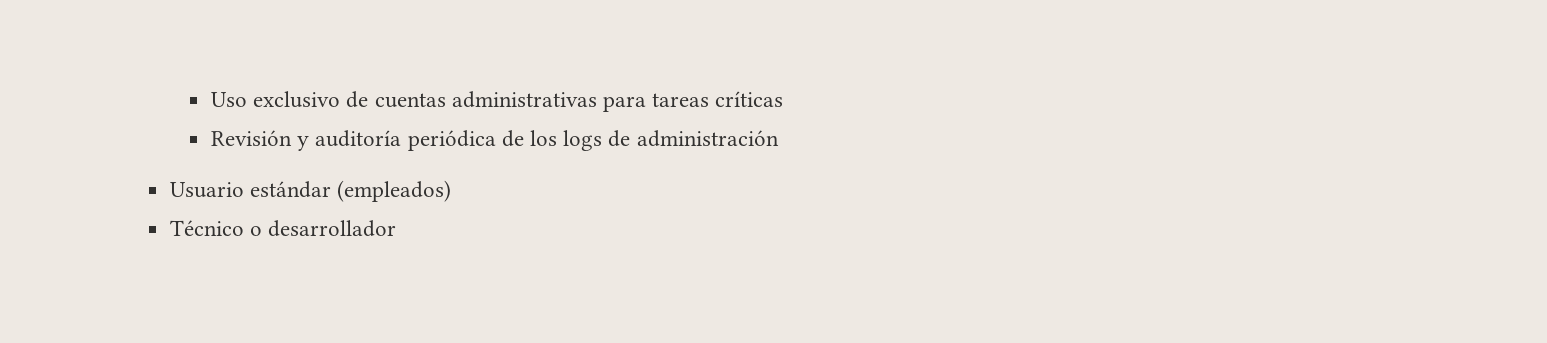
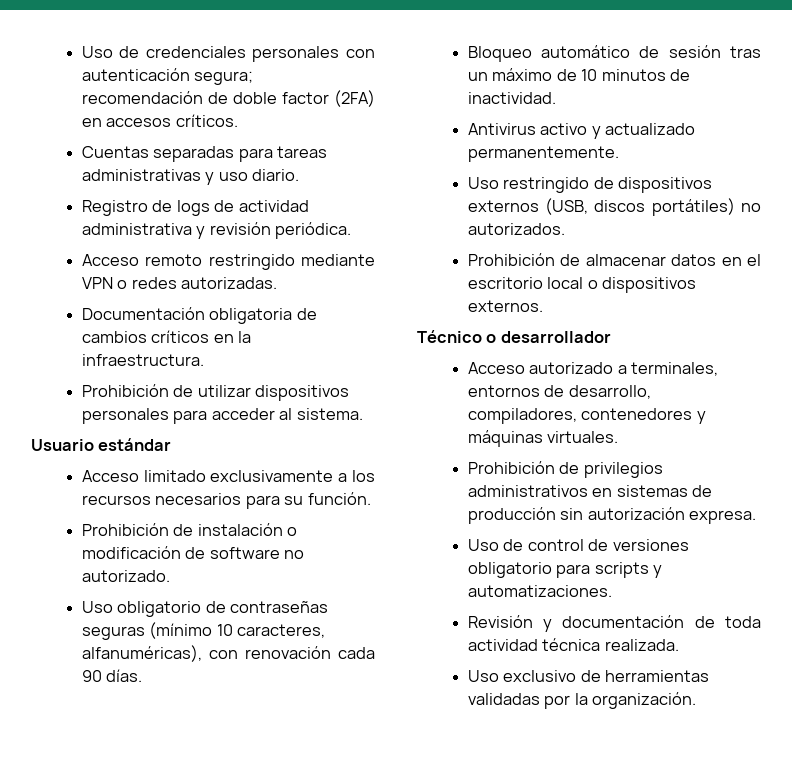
[210,91,784,112] [210,130,779,151] [169,180,452,202] [169,220,397,237] Uso exclusivo de cuentas administrativas para tareas críticas // Revisión y auditoría periódica de los logs de administración // Usuario estándar (empleados) // Técnico o desarrollador -> [81,46,376,62] [81,68,254,85] [81,90,376,107] [81,114,238,127] [81,146,328,162] [81,169,300,185] [81,200,309,216] [81,222,352,239] [81,254,375,270] [81,277,278,289] [81,307,317,324] [81,330,252,343] [81,354,204,366] [81,384,350,401] [81,408,363,424] [31,438,172,451] [81,470,376,482] [81,492,371,509] [81,523,298,536] [81,546,305,559] [81,570,170,582] [81,601,329,617] [81,622,326,640] [81,645,375,662] [81,669,143,682] [467,45,761,62] [467,68,691,81] [467,92,556,104] [467,123,696,139] [467,146,619,162] [467,177,713,193] [467,198,761,216] [467,223,565,235] [467,253,761,266] [467,277,697,293] [467,300,543,312] [417,330,611,343] [467,362,719,376] [467,385,651,399] [467,408,706,424] [467,430,619,447] [467,461,663,478] [467,485,713,497] [467,507,757,524] [467,539,689,551] [467,562,663,578] [467,585,612,597] [467,615,761,632] [467,638,679,651] [467,670,710,682] [467,692,697,709] Uso de credenciales personales con autenticación segura; recomendación de doble factor (2FA) en accesos críticos. // Cuentas separadas para tareas administrativas y uso diario. // Registro de logs de actividad administrativa y revisión periódica. // Acceso remoto restringido mediante VPN o redes autorizadas. // Documentación obligatoria de cambios críticos en la infraestructura. // Prohibición de utilizar dispositivos personales para acceder al sistema. // Usuario estándar // Acceso limitado exclusivamente a los recursos necesarios para su función. // Prohibición de instalación o modificación de software no autorizado. // Uso obligatorio de contraseñas seguras (mínimo 10 caracteres, alfanuméricas), con renovación cada 90 días. // Bloqueo automático de sesión tras un máximo de 10 minutos de inactividad. // Antivirus activo y actualizado permanentemente. // Uso restringido de dispositivos externos (USB, discos portátiles) no autorizados. // Prohibición de almacenar datos en el escritorio local o dispositivos externos. // Técnico o desarrollador // Acceso autorizado a terminales, entornos de desarrollo, compiladores, contenedores y máquinas virtuales. // Prohibición de privilegios administrativos en sistemas de producción sin autorización expresa. // Uso de control de versiones obligatorio para scripts y automatizaciones. // Revisión y documentación de toda actividad técnica realizada. // Uso exclusivo de herramientas validadas por la organización.

